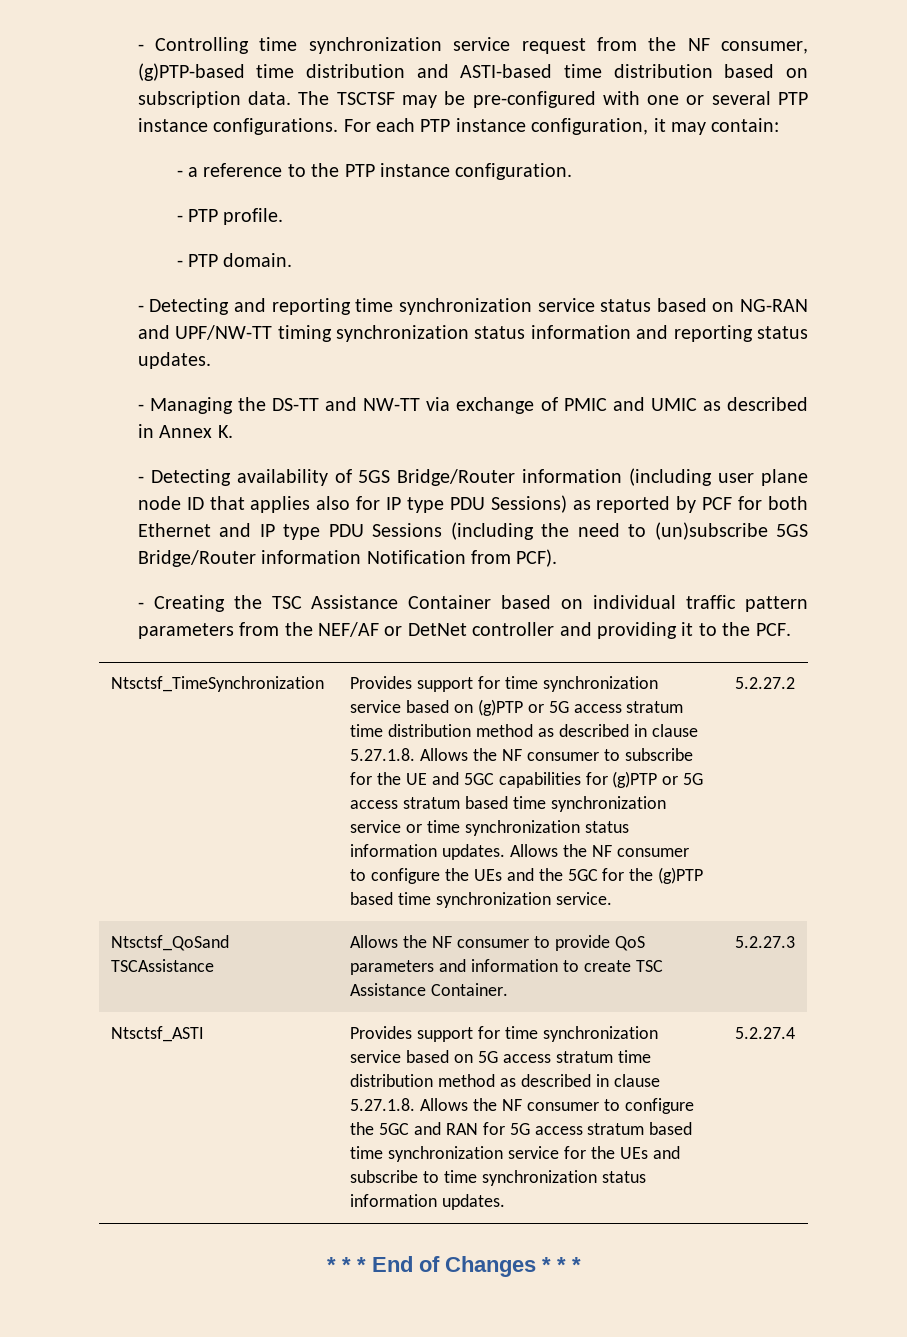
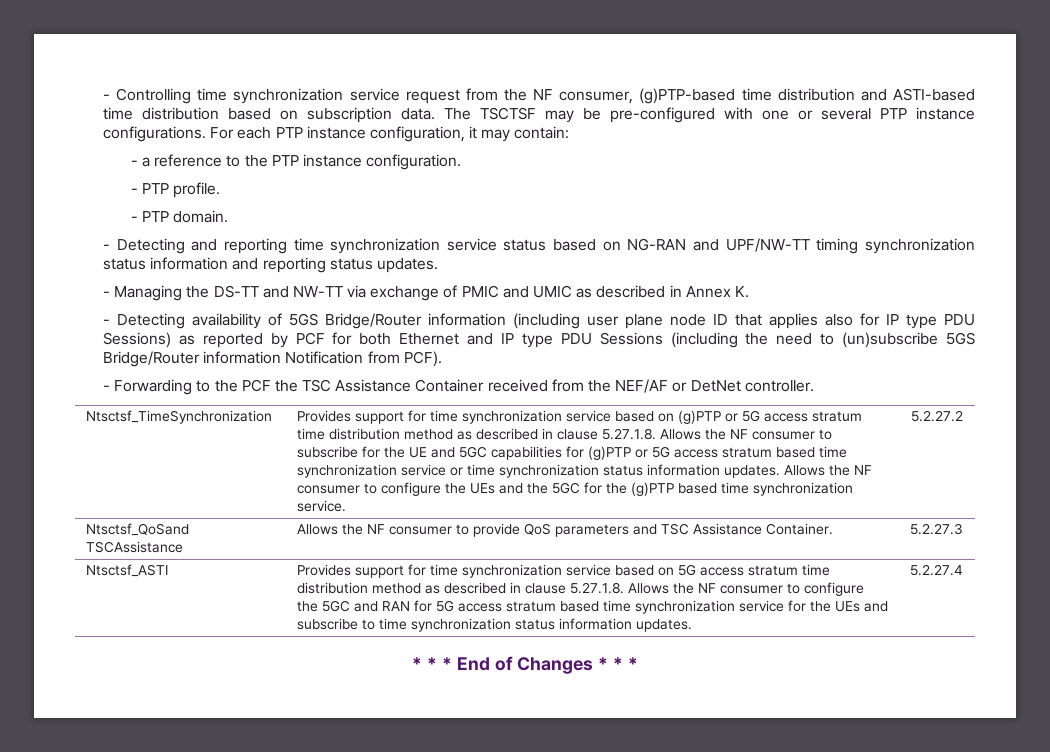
[153,595,808,612] [137,623,234,639] Creating the TSC Assistance Container based on individual traffic pattern parameters -> [114,379,548,395] Forwarding to the PCF the TSC Assistance Container received
[472,622,791,639] controller and providing it to the PCF. -> [744,380,814,392] controller.
[471,959,631,972] information to create -> (657, 529) none

